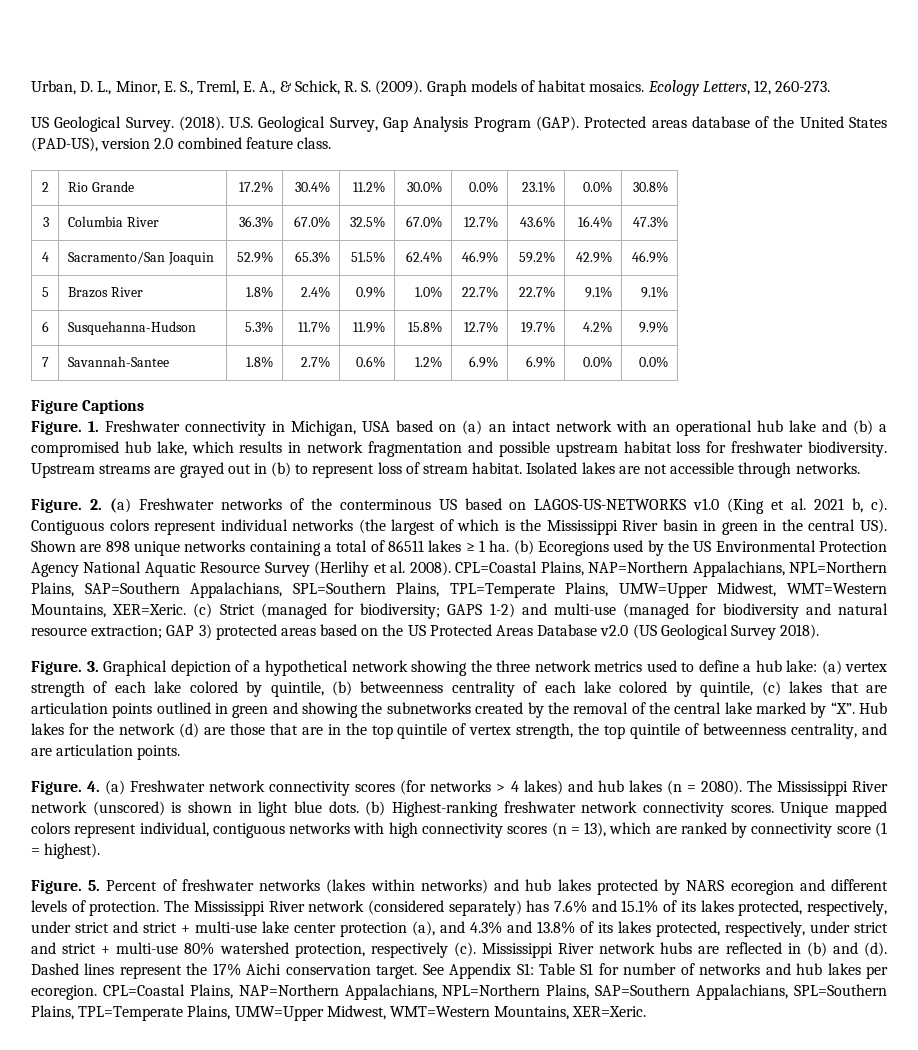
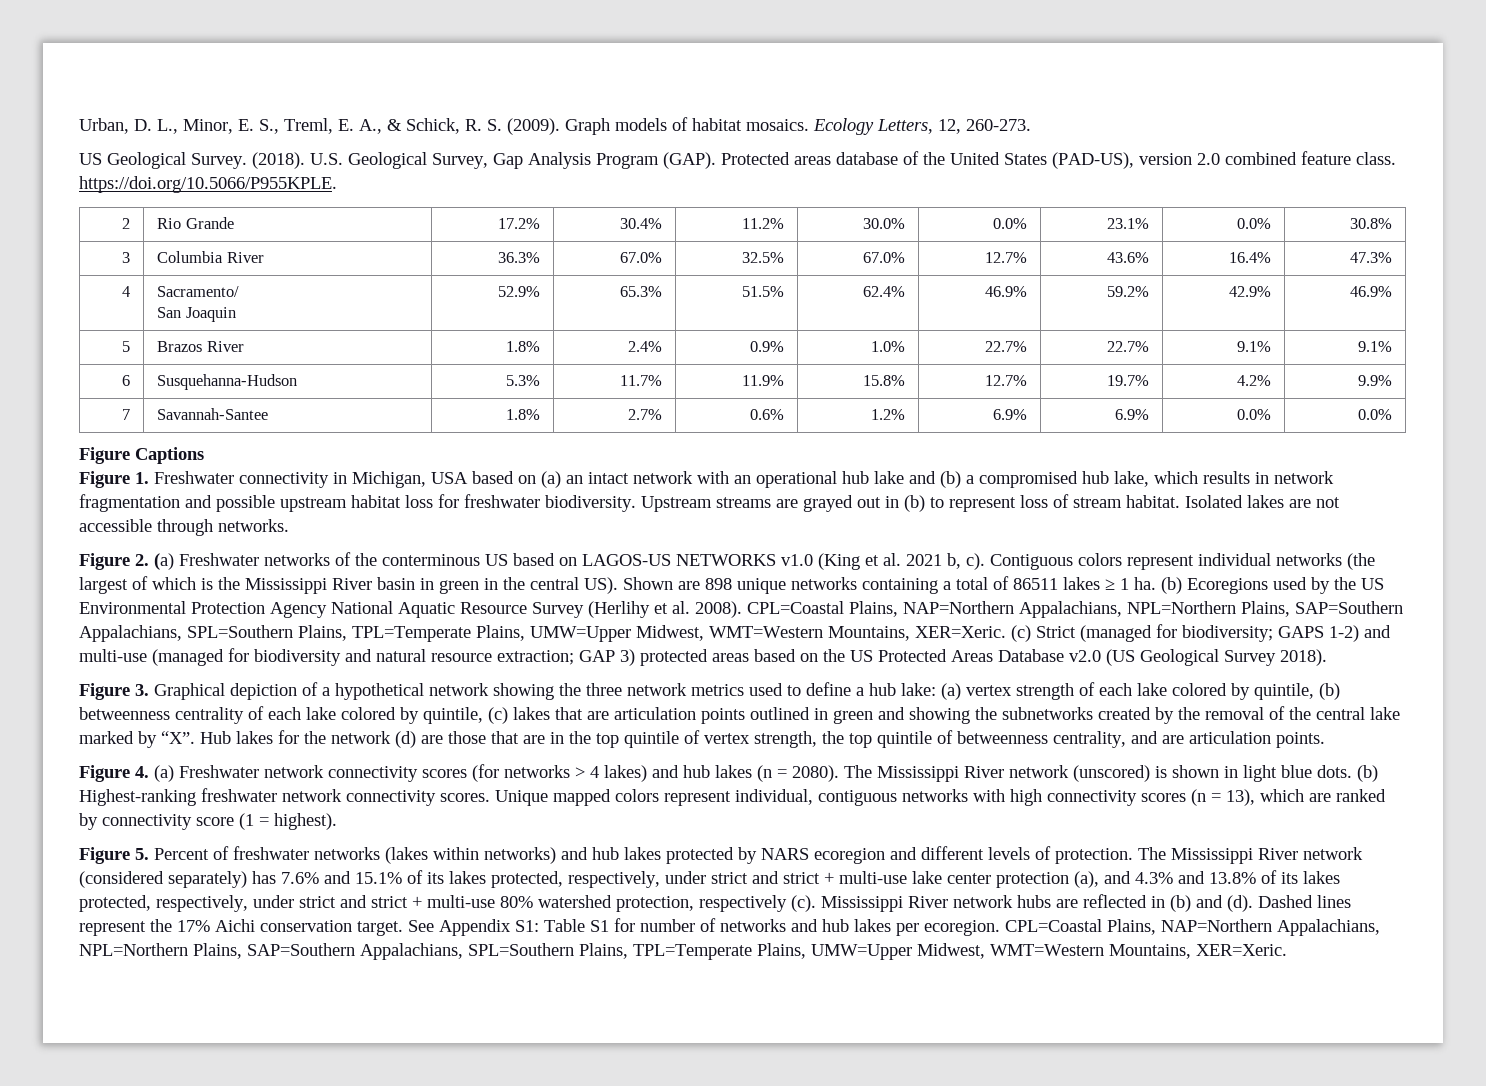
(331, 143) none -> [79,176,337,193] https://doi.org/10.5066/P955KPLE.
[67,252,165,264] Sacramento/San -> [157,286,240,297] [157,307,182,318] Sacramento/ // San
[31,420,82,435] Figure. -> [79,471,130,488] Figure
[31,498,82,513] Figure. -> [79,553,130,570] Figure
[534,499,687,510] LAGOS-US-NETWORKS -> [582,554,776,566] LAGOS-US NETWORKS
[31,660,82,675] Figure. -> [79,683,130,700] Figure
[31,780,82,795] Figure. -> [79,765,130,782] Figure
[31,879,82,894] Figure. -> [79,847,130,864] Figure

